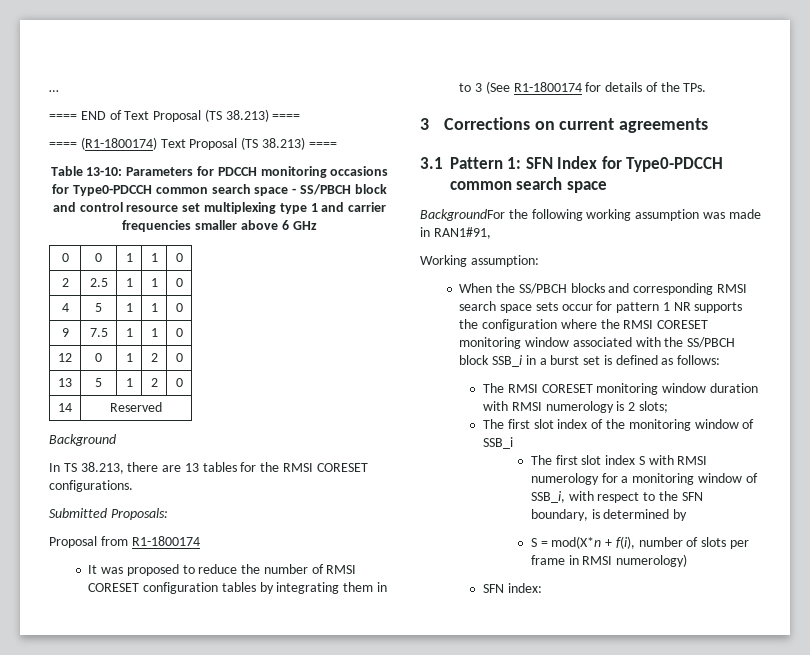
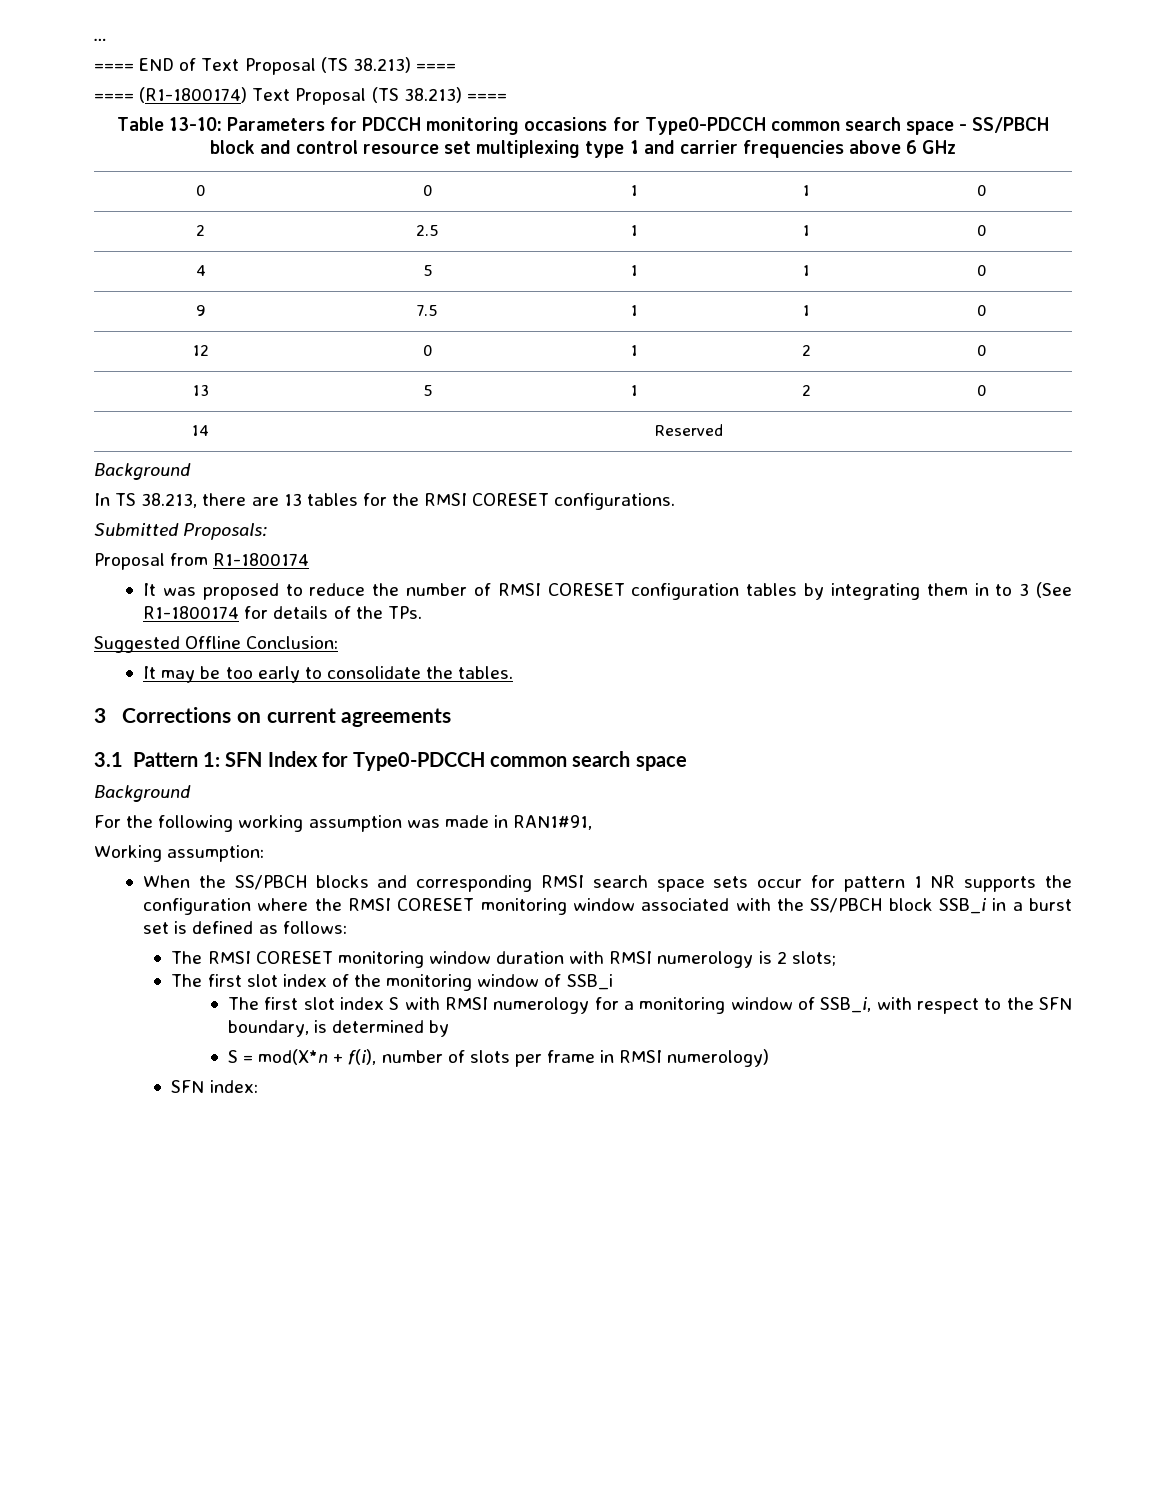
[195,220,238,230] smaller -> (844, 149) none
(707, 87) none -> [94,636,339,653] [143,666,514,683] // Suggested Offline Conclusion: // It may be too early to consolidate the tables.
[420,209,505,221] BackgroundFor -> [94,785,191,802] [94,815,121,828] Background // For

